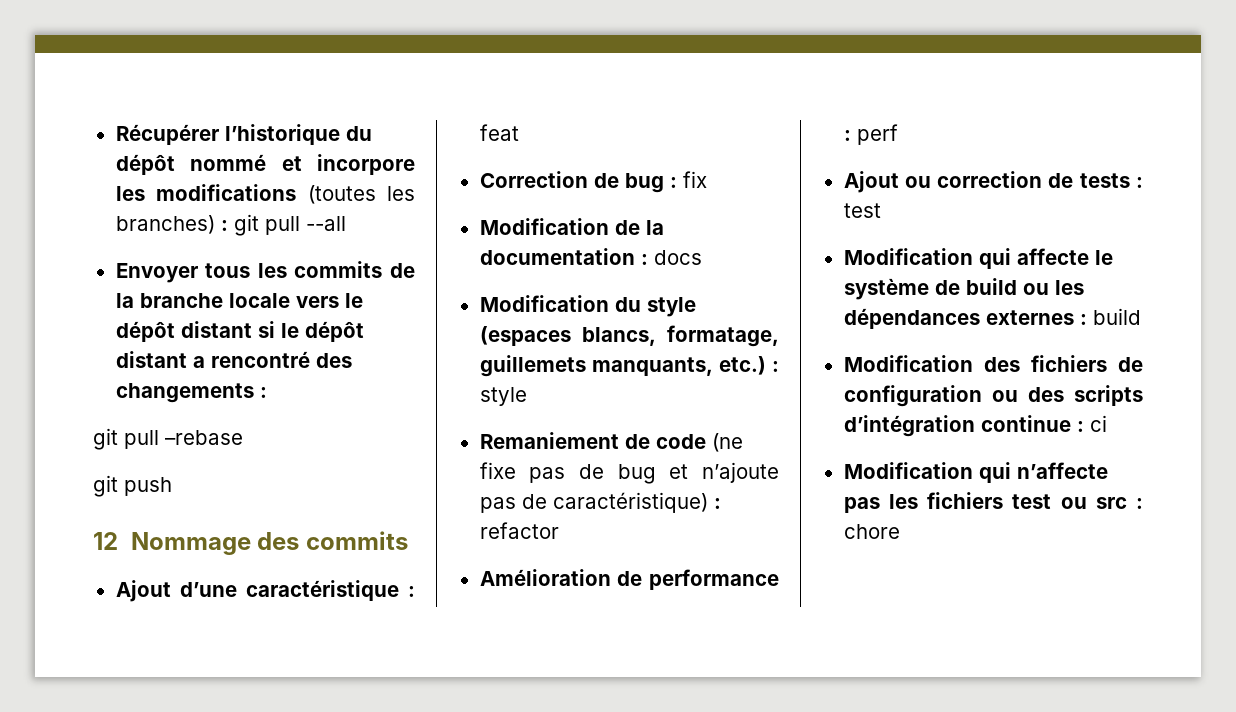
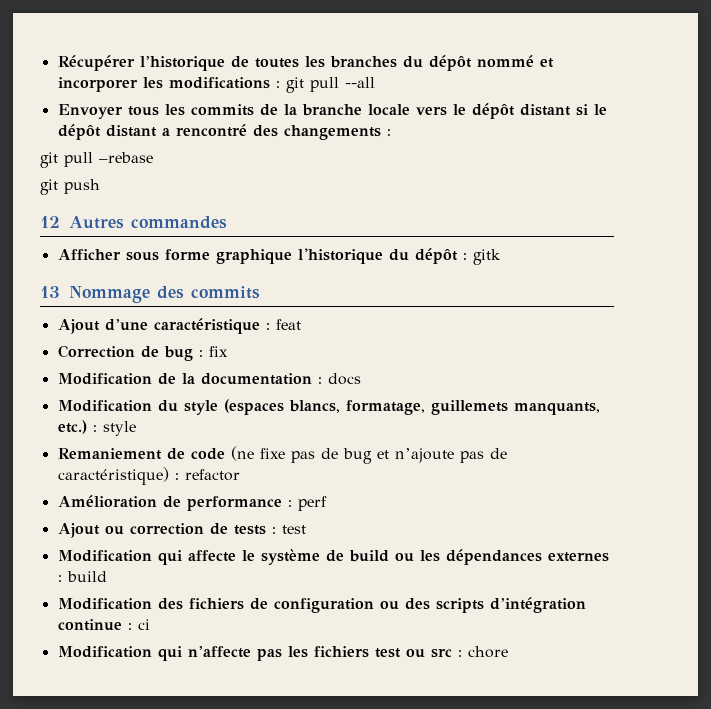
(340, 134) none -> [230,56,397,68] de toutes les branches
[317,154,415,175] incorpore -> [57,77,138,92] incorporer
[307,185,415,204] [115,215,215,234] (toutes les branches) -> (270, 83) none
(118, 541) none -> [69,216,228,229] [57,248,501,265] [40,286,60,298] Autres commandes // Afficher sous forme graphique l'historique du dépôt : gitk // 13

